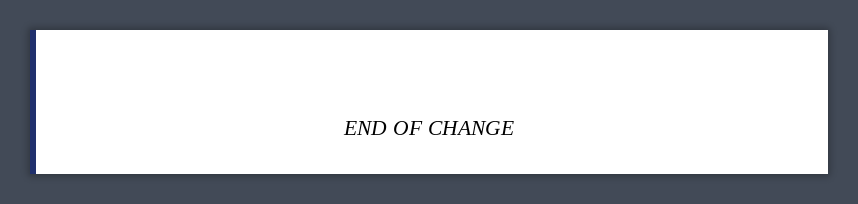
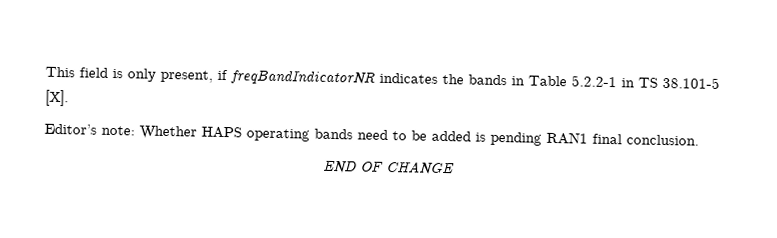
(343, 128) none -> [45,66,720,90] [45,89,69,107] [44,123,699,146] This field is only present, if freqBandIndicatorNR indicates the bands in Table 5.2.2-1 in TS 38.101-5 [X]. // Editor’s note: Whether HAPS operating bands need to be added is pending RAN1 final conclusion. //

